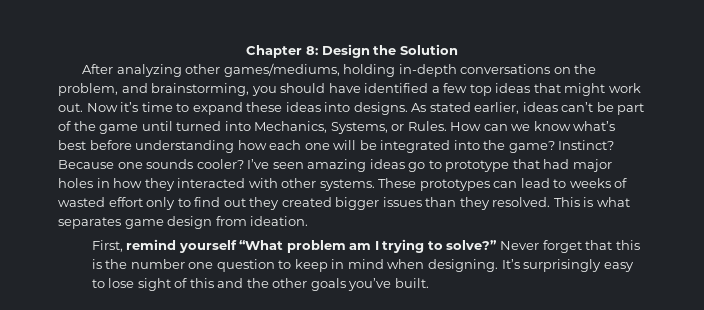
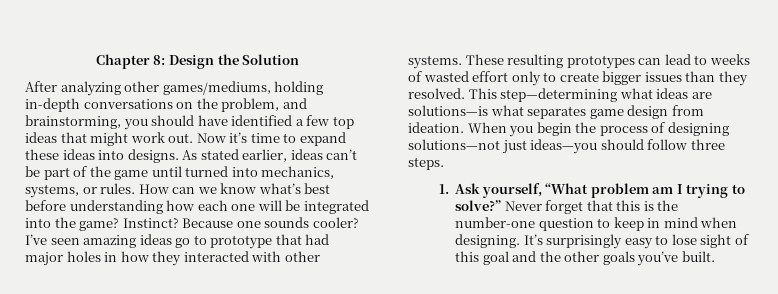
[254,121,447,134] Mechanics, Systems, or Rules. -> [261,166,335,179] [25,183,136,198] mechanics, systems, or rules.
(417, 183) none -> [507,54,564,68] resulting
[194,197,332,210] find out they created -> [559,72,599,82] create
[583,197,594,207] is -> [500,88,712,102] [408,105,488,116] step—determining what ideas are solutions—is
[91,239,237,253] // First, remind yourself -> [467,122,729,137] [408,139,725,154] [408,157,444,170] [438,183,542,198] When you begin the process of designing solutions—not just ideas—you should follow three steps. // 1. Ask yourself,
[130,259,214,269] number one -> [455,217,536,228] number-one
(214, 283) none -> [482,251,509,265] goal

